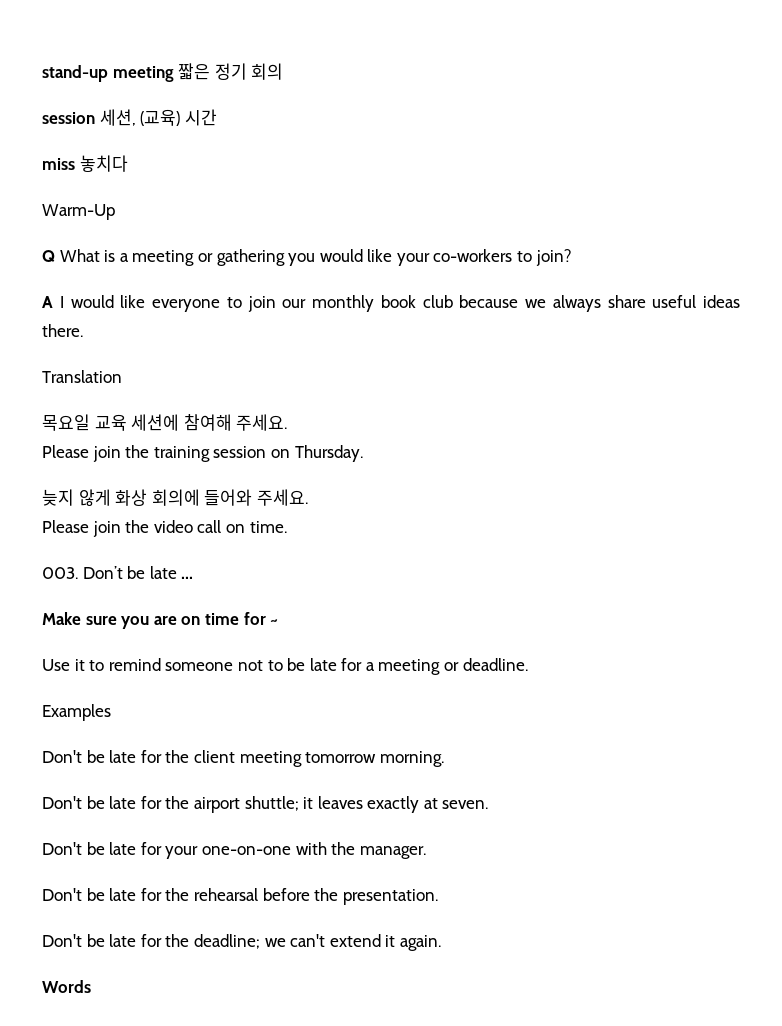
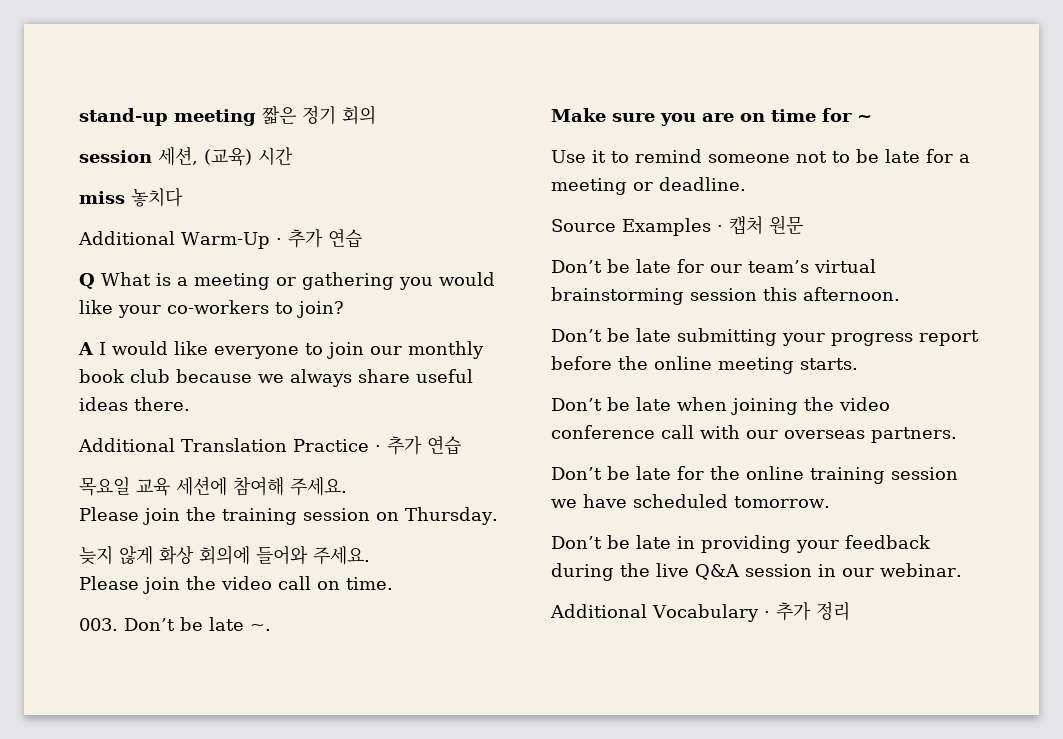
(128, 163) none -> [78,231,175,245] Additional
(115, 212) none -> [275,229,362,248] · 추가 연습
(83, 330) none -> [78,438,175,452] Additional
(122, 376) none -> [293,436,461,455] Practice · 추가 연습
[181,576,194,579] ... -> [250,623,271,631] ~.
(528, 664) none -> [551,219,616,232] Source
[42,750,444,767] [42,796,489,813] [42,842,426,859] [42,888,438,905] [42,934,441,951] [42,980,91,993] // Don't be late for the client meeting tomorrow morning. // Don't be late for the airport shuttle; it leaves exactly at seven. // Don't be late for your one-on-one with the manager. // Don't be late for the rehearsal before the presentation. // Don't be late for the deadline; we can't extend it again. // Words -> [717,215,803,235] [551,259,876,273] [551,287,900,305] [551,328,979,346] [551,356,858,374] [551,397,890,415] [551,425,957,443] [551,466,958,484] [551,494,830,508] [551,535,931,553] [551,563,962,581] [550,602,850,622] · 캡처 원문 // Don’t be late for our team’s virtual brainstorming session this afternoon. // Don’t be late submitting your progress report before the online meeting starts. // Don’t be late when joining the video conference call with our overseas partners. // Don’t be late for the online training session we have scheduled tomorrow. // Don’t be late in providing your feedback during the live Q&A session in our webinar. // Additional Vocabulary · 추가 정리

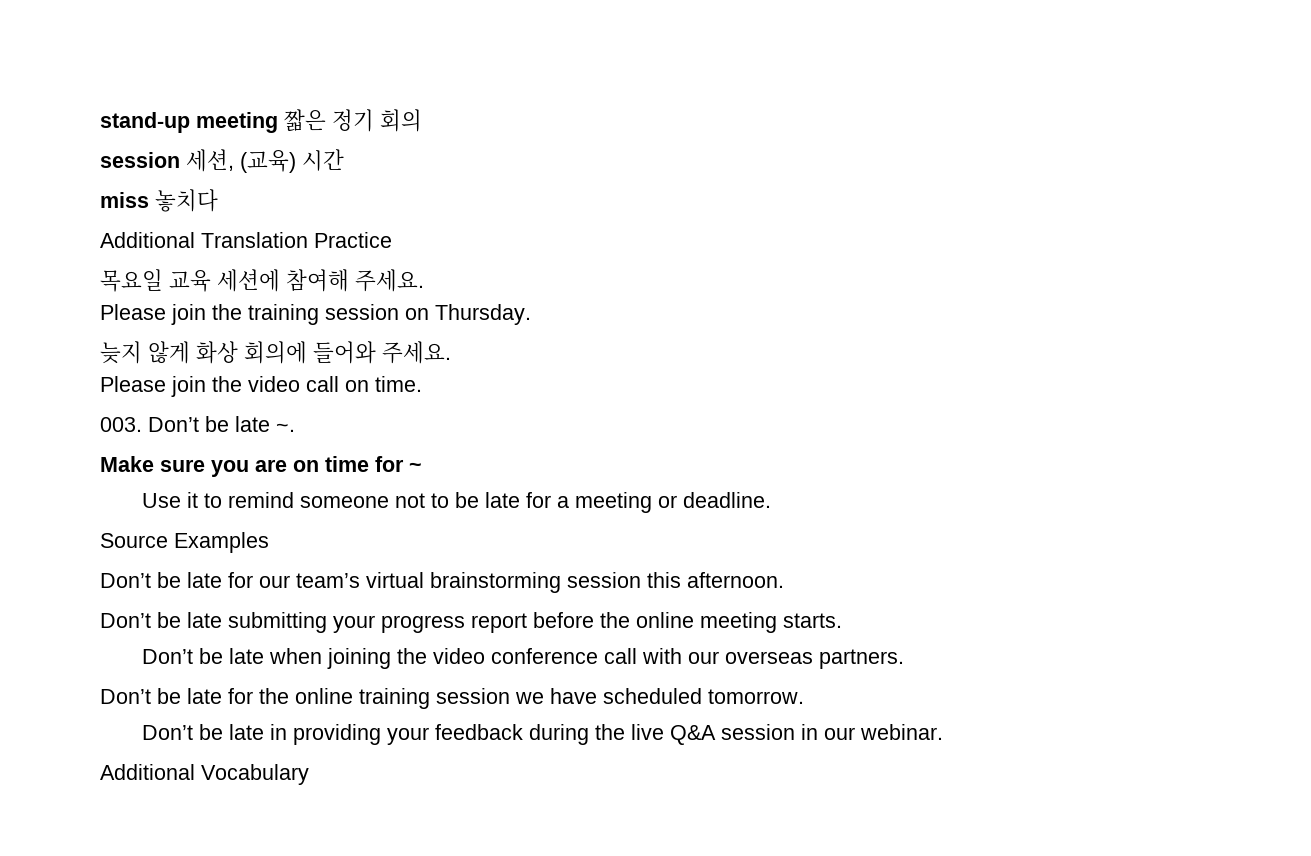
[78,229,362,249] [79,272,495,290] [79,300,344,318] [78,341,484,359] [79,369,473,387] [79,397,190,411] // Additional Warm-Up · 추가 연습 // Q What is a meeting or gathering you would like your co-workers to join? // A I would like everyone to join our monthly book club because we always share useful ideas there. -> (218, 200) none
[375,436,461,455] · 추가 연습 -> (392, 240) none
[717,215,803,235] · 캡처 원문 -> (269, 542) none
[763,602,850,621] · 추가 정리 -> (309, 774) none

